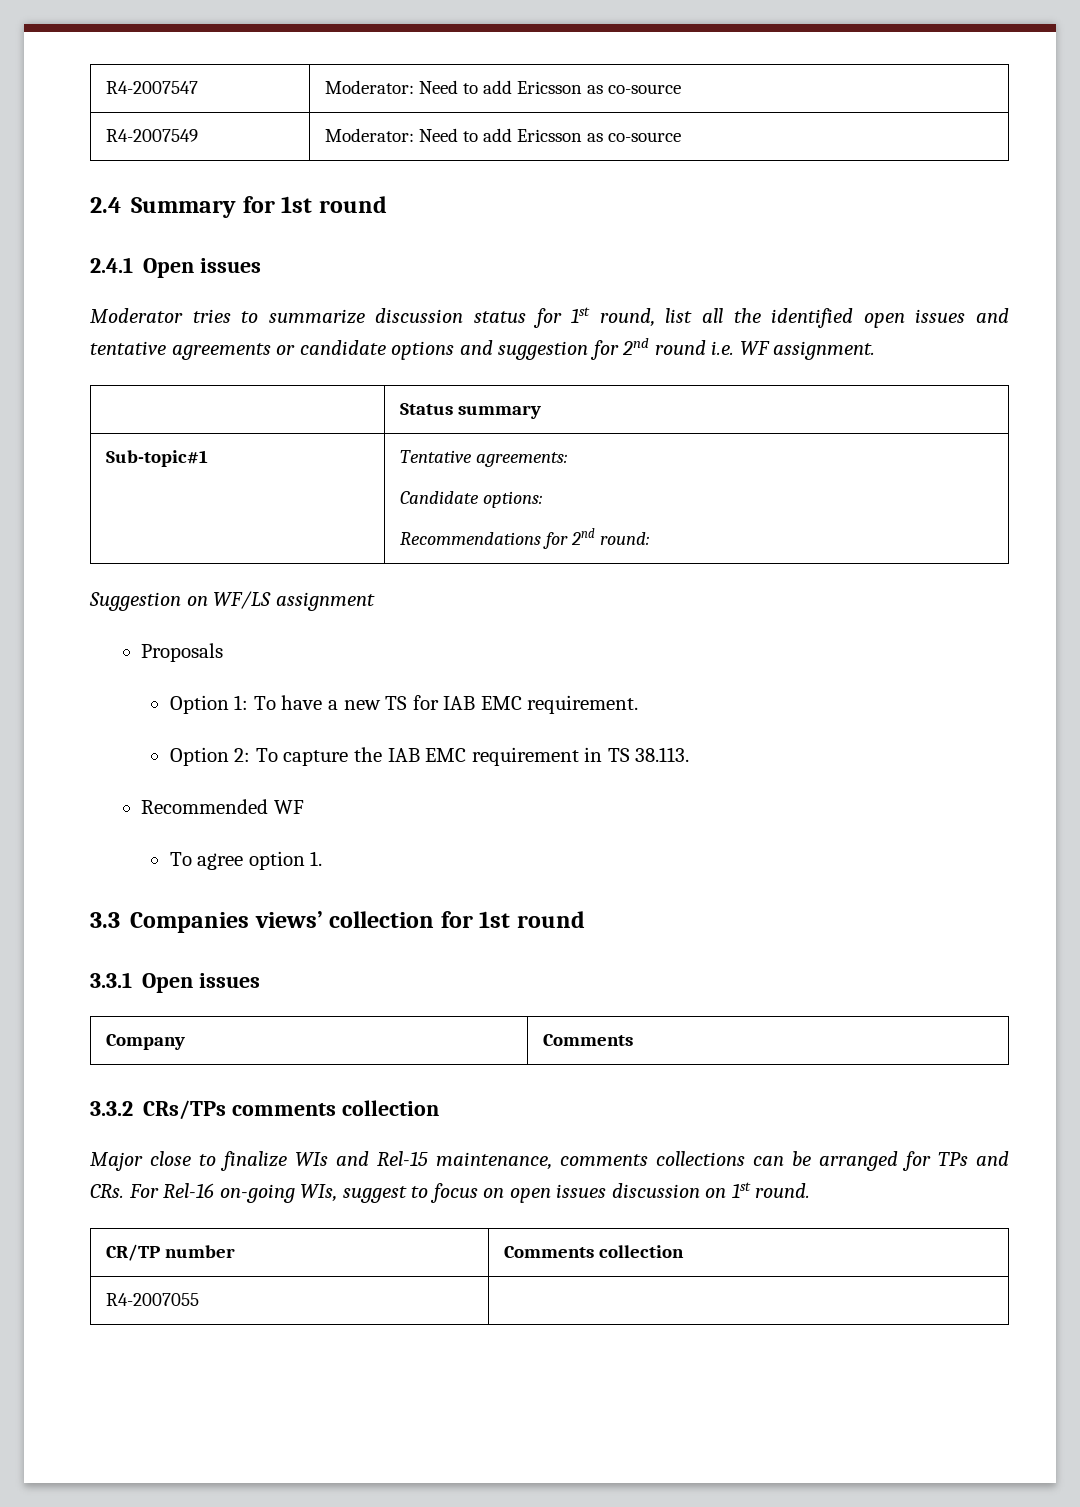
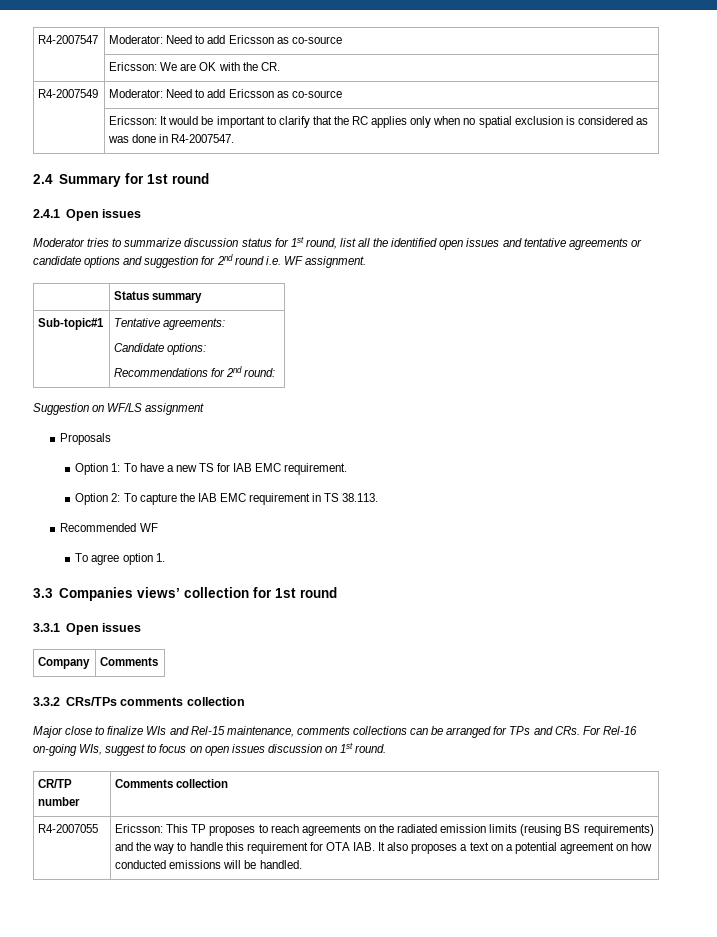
(682, 89) none -> [109,62,280,71] // | Ericsson: We are OK with the CR.
(682, 137) none -> [109,116,648,128] [108,134,235,143] // | Ericsson: It would be important to clarify that the RC applies only when no spatial exclusion is considered as was done in R4-2007547.
(200, 1299) none -> [115,824,654,836] [115,842,653,854] [115,860,302,869] Ericsson: This TP proposes to reach agreements on the radiated emission limits (reusing BS requirements) and the way to handle this requirement for OTA IAB. It also proposes a text on a potential agreement on how conducted emissions will be handled.

